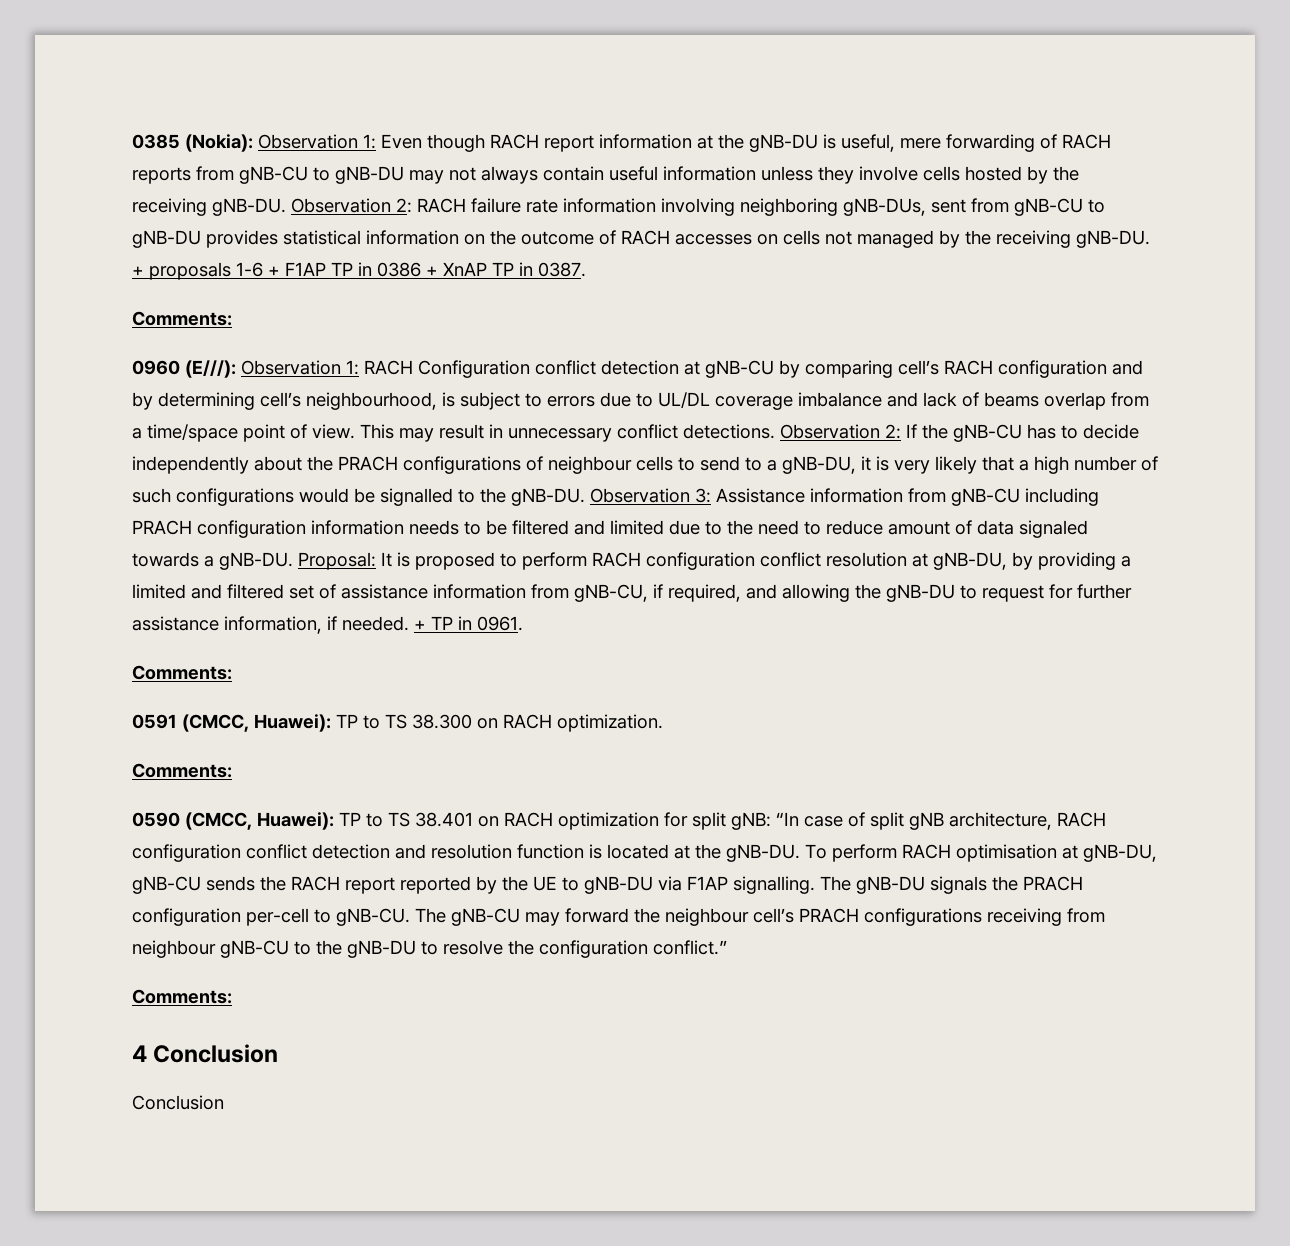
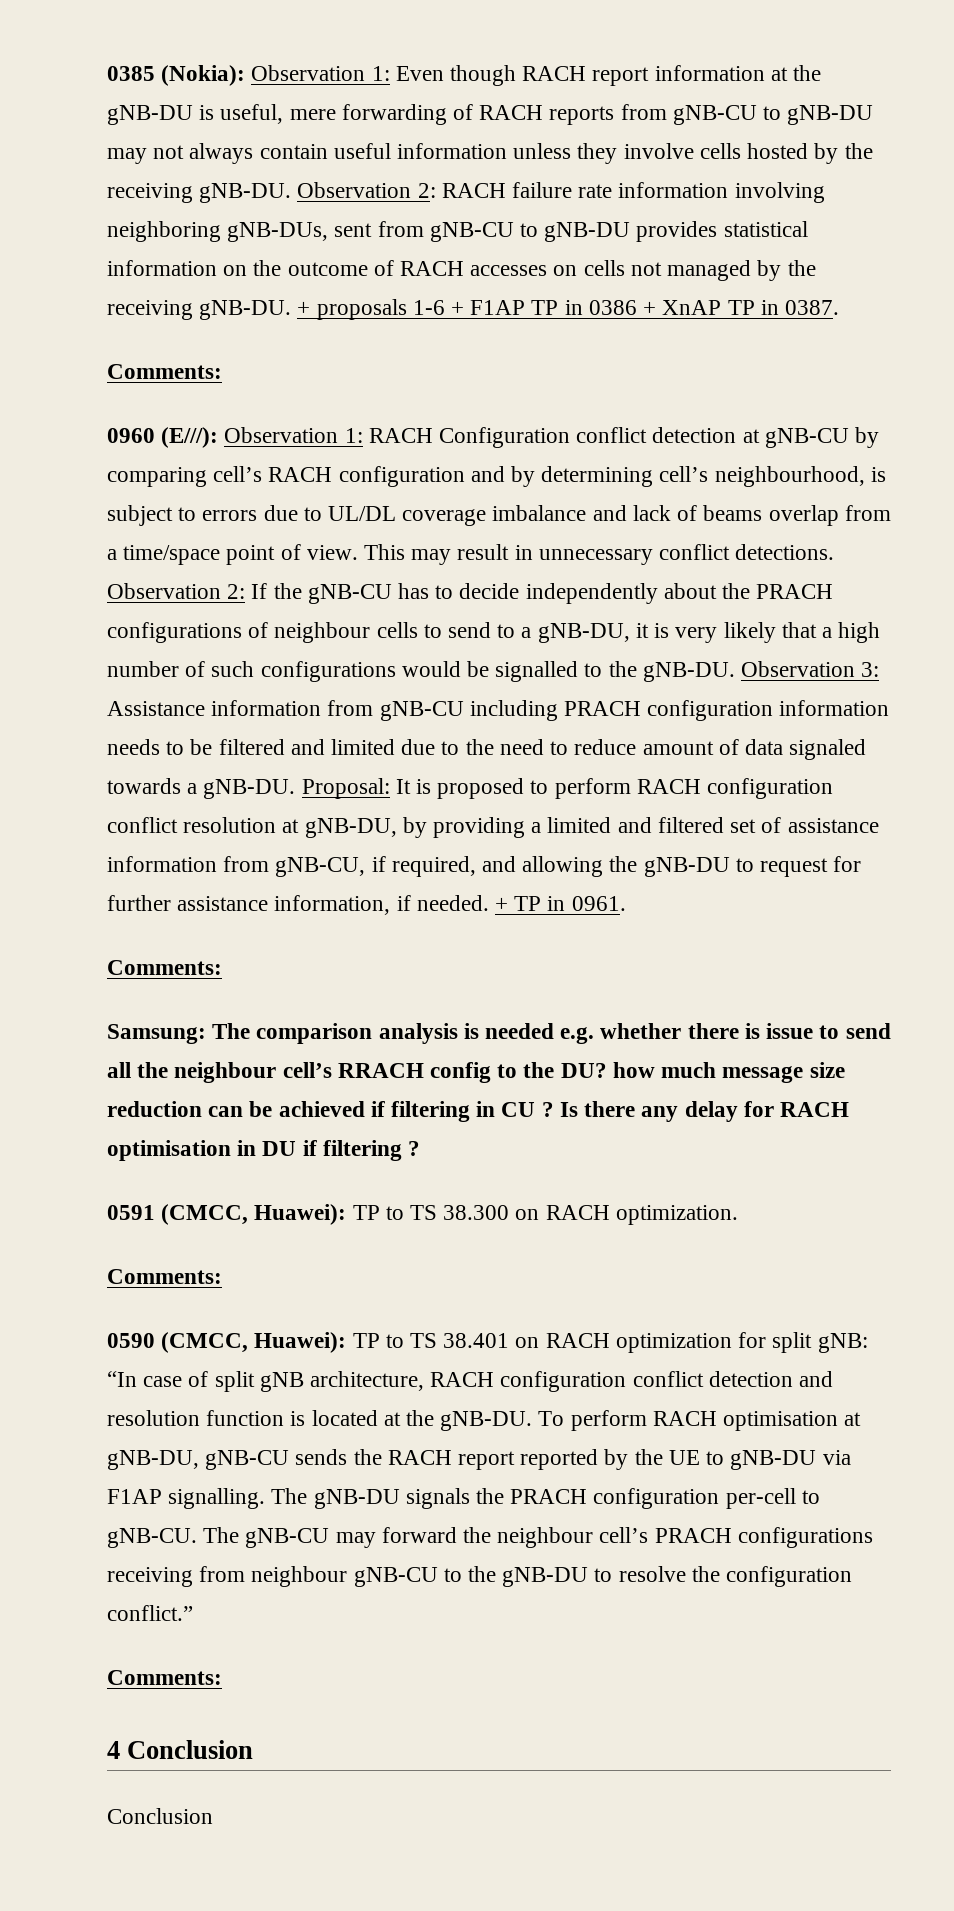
(232, 672) none -> [107,1023,891,1044] [107,1062,845,1083] [107,1101,849,1122] [107,1140,421,1161] // Samsung: The comparison analysis is needed e.g. whether there is issue to send all the neighbour cell’s RRACH config to the DU? how much message size reduction can be achieved if filtering in CU ? Is there any delay for RACH optimisation in DU if filtering ?

